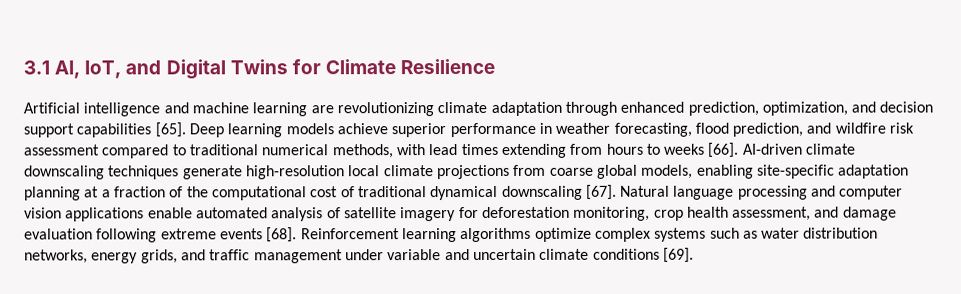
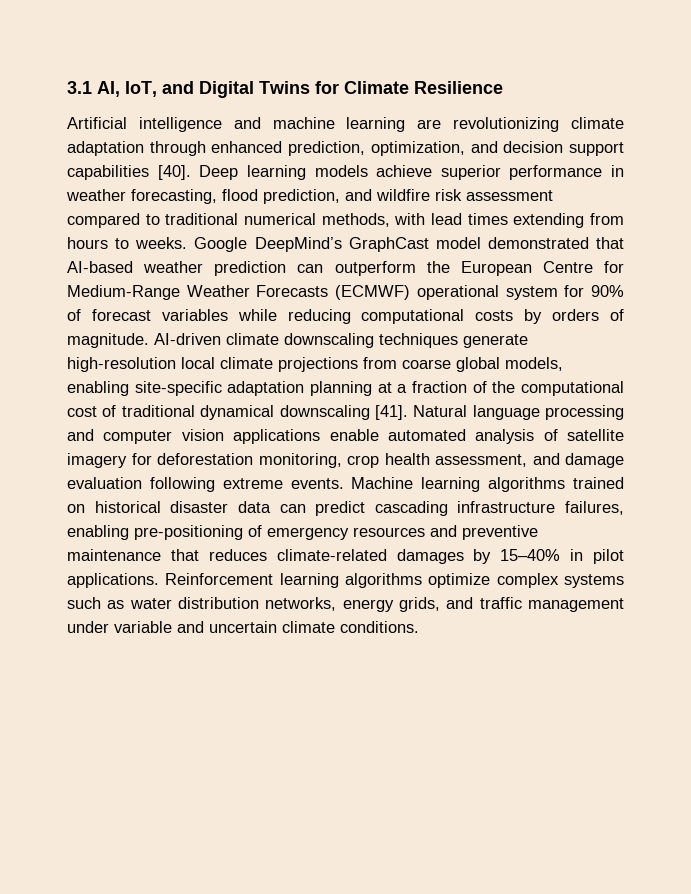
[154,122,186,138] [65]. -> [157,165,191,180] [40].
[663,142,740,158] weeks [66]. -> [135,237,624,252] [67,261,624,276] [67,285,624,300] [67,309,625,324] [67,333,149,348] weeks. Google DeepMind’s GraphCast model demonstrated that AI-based weather prediction can outperform the European Centre for Medium-Range Weather Forecasts (ECMWF) operational system for 90% of forecast variables while reducing computational costs by orders of magnitude.
[585,184,617,200] [67]. -> [374,405,408,420] [41].
[219,227,298,243] events [68]. -> [290,477,624,492] [67,501,624,516] [67,525,538,540] [67,549,624,564] [67,573,159,588] events. Machine learning algorithms trained on historical disaster data can predict cascading infrastructure failures, enabling pre-positioning of emergency resources and preventive maintenance that reduces climate-related damages by 15–40% in pilot applications.
[592,247,694,263] conditions [69]. -> [340,621,419,633] conditions.

